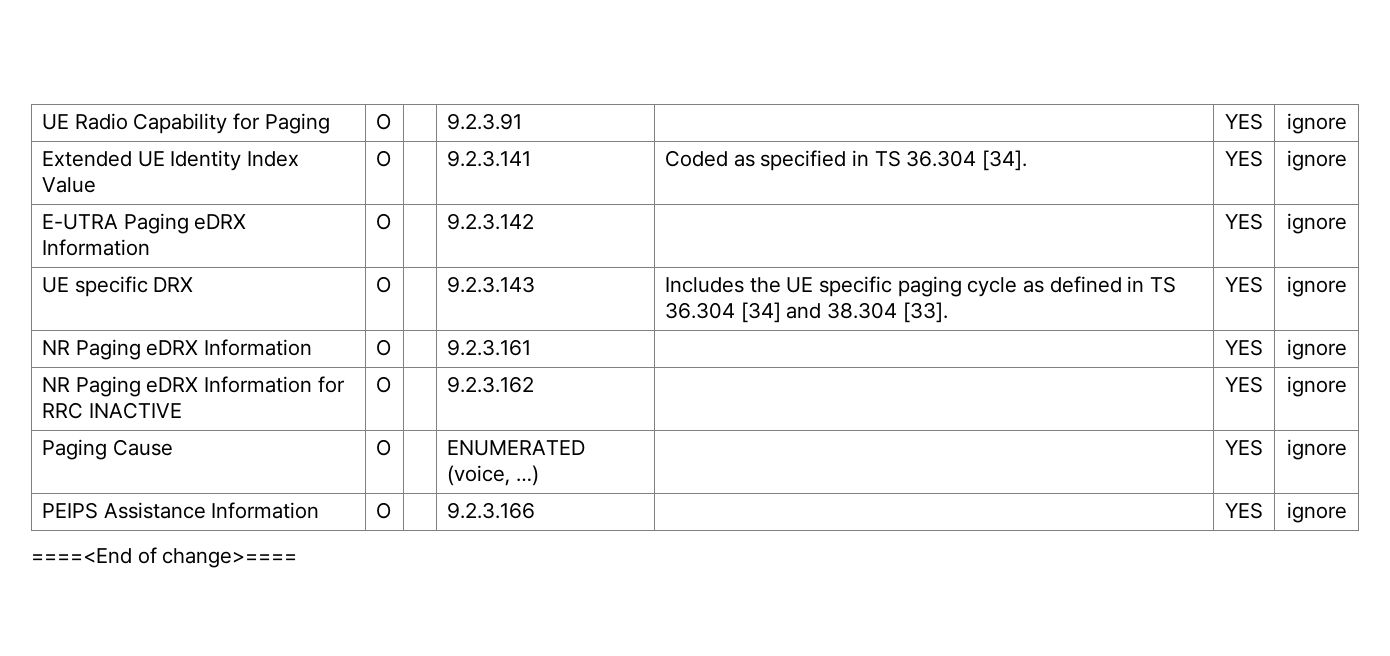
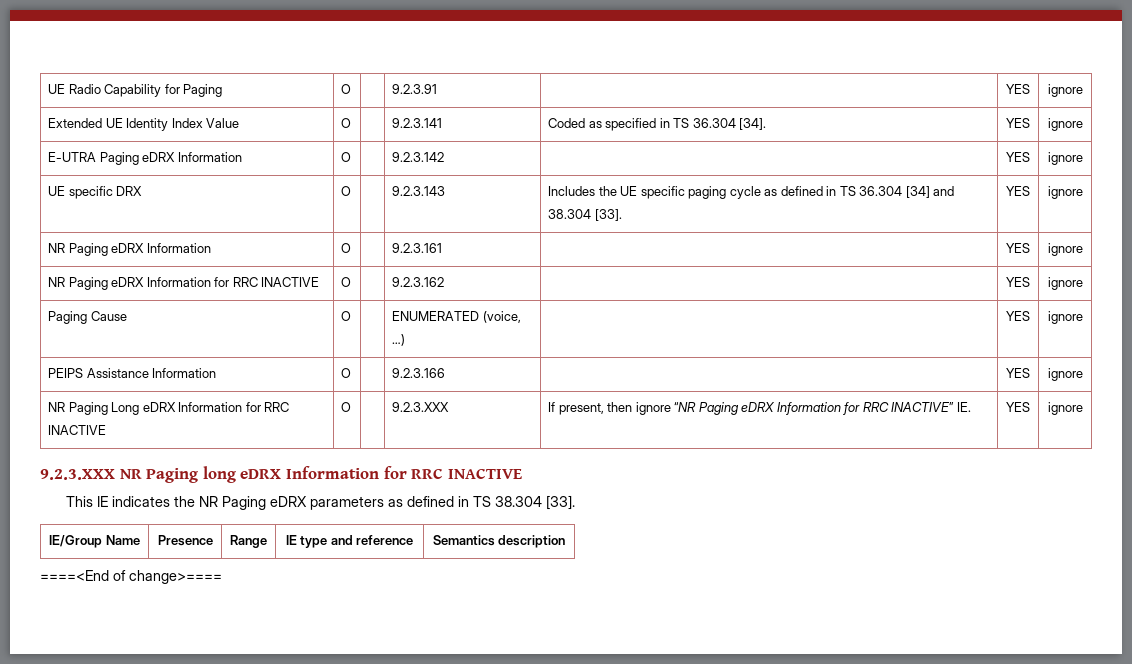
(1347, 512) none -> [48,402,290,415] [48,425,107,435] [341,402,352,412] [392,402,450,412] [548,402,971,415] [1006,402,1030,412] [1047,402,1083,415] [40,466,522,483] [66,495,576,510] [49,535,140,548] [157,535,213,546] [230,535,267,548] [285,535,414,548] [432,535,566,548] // NR Paging Long eDRX Information for RRC INACTIVE | O | | 9.2.3.XXX | If present, then ignore “NR Paging eDRX Information for RRC INACTIVE” IE. | YES | ignore // 9.2.3.XXX NR Paging long eDRX Information for RRC INACTIVE // This IE indicates the NR Paging eDRX parameters as defined in TS 38.304 [33]. // IE/Group Name | Presence | Range | IE type and reference | Semantics description

